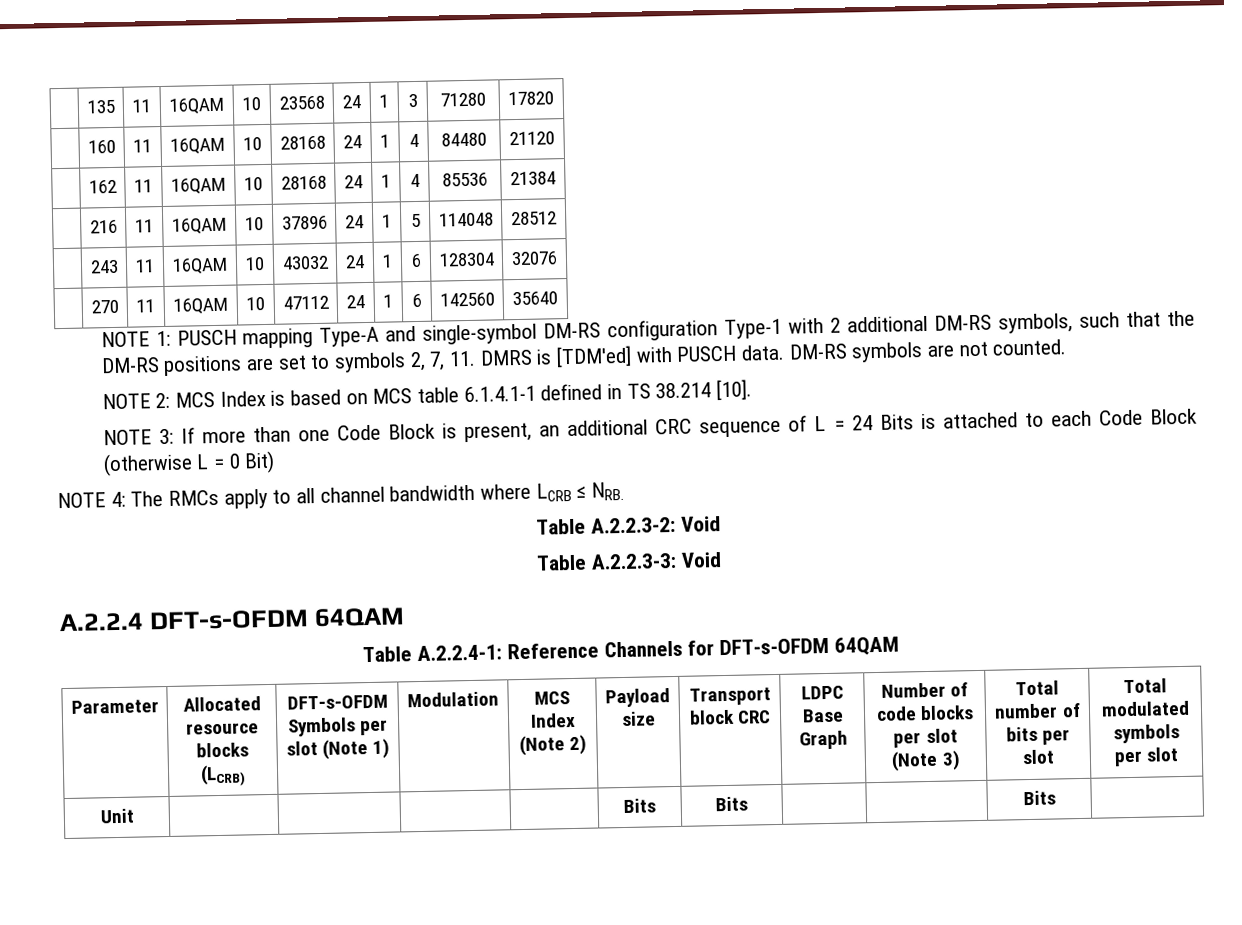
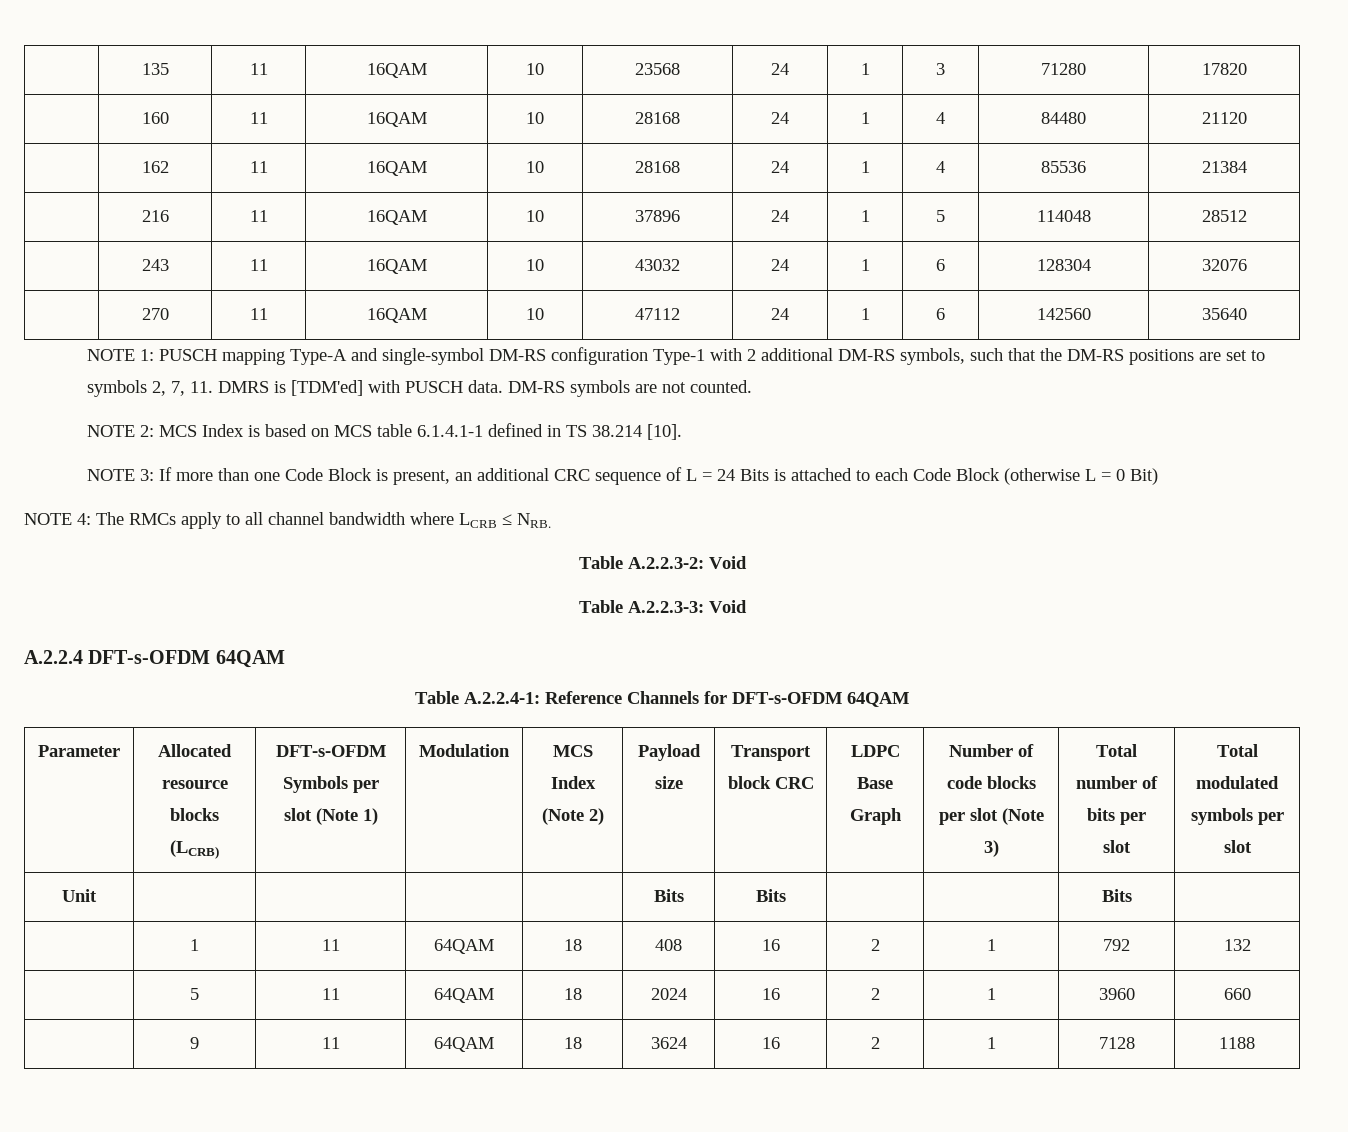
(1056, 798) none -> [190,939,199,951] [321,939,340,951] [434,939,494,954] [563,939,582,951] [654,939,682,951] [761,939,780,951] [870,939,880,951] [986,939,996,951] [1103,939,1130,951] [1223,939,1251,951] [190,988,199,1000] [321,988,340,1000] [434,988,494,1003] [563,988,582,1000] [650,988,687,1000] [761,988,780,1000] [870,988,880,1000] [986,988,996,1000] [1098,988,1135,1000] [1223,988,1251,1000] [190,1037,199,1049] [321,1037,340,1049] [434,1037,494,1052] [563,1037,582,1049] [650,1037,687,1049] [761,1037,780,1049] [870,1037,880,1049] [986,1037,996,1049] [1098,1037,1135,1049] [1219,1037,1255,1049] // | 1 | 11 | 64QAM | 18 | 408 | 16 | 2 | 1 | 792 | 132 // | 5 | 11 | 64QAM | 18 | 2024 | 16 | 2 | 1 | 3960 | 660 // | 9 | 11 | 64QAM | 18 | 3624 | 16 | 2 | 1 | 7128 | 1188

